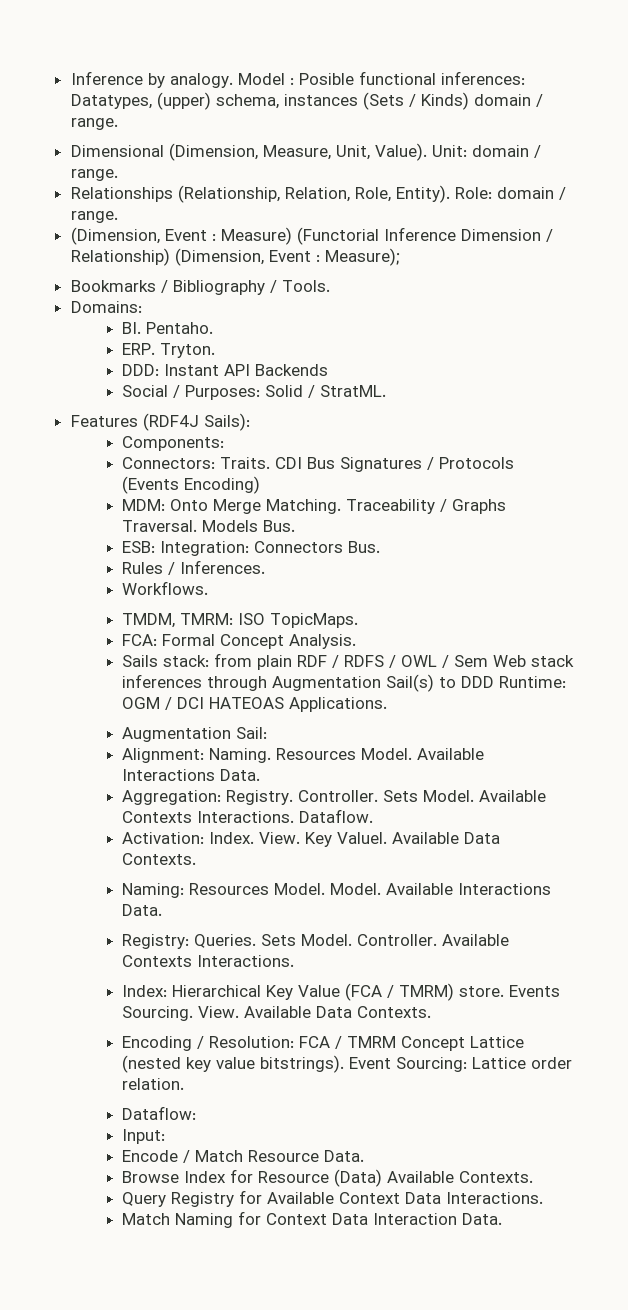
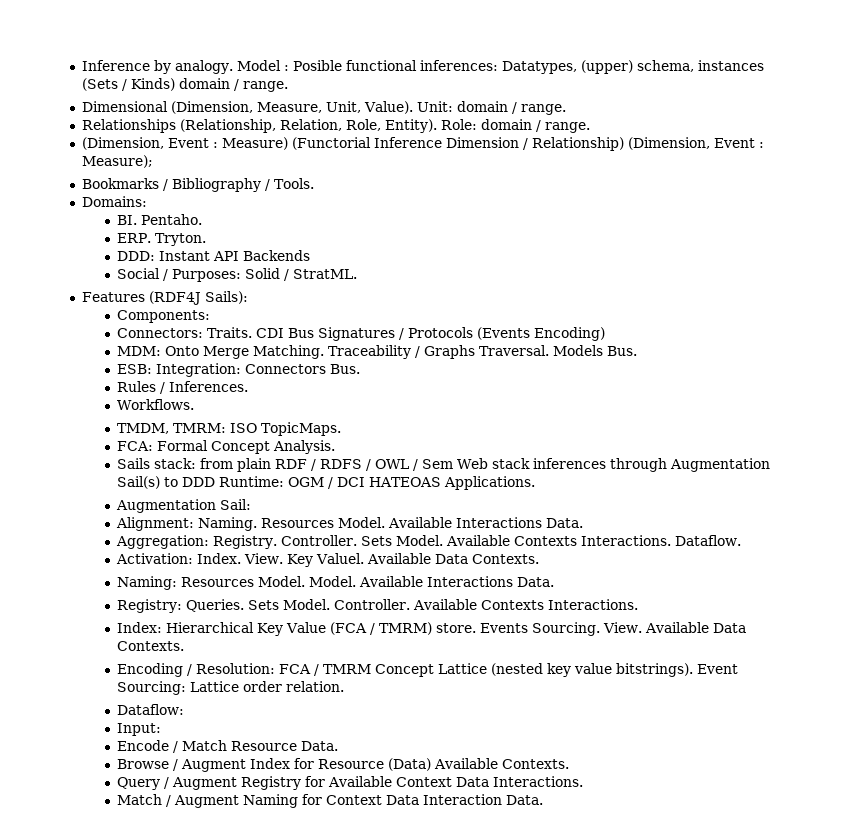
(180, 1177) none -> [172,759,246,772] / Augment
(167, 1199) none -> [163,777,237,790] / Augment
(171, 1219) none -> [165,795,239,808] / Augment

